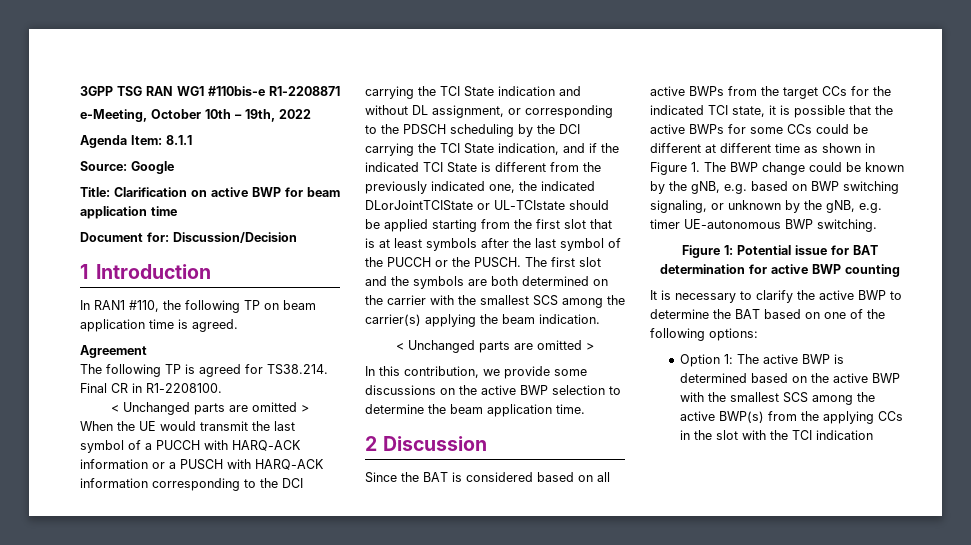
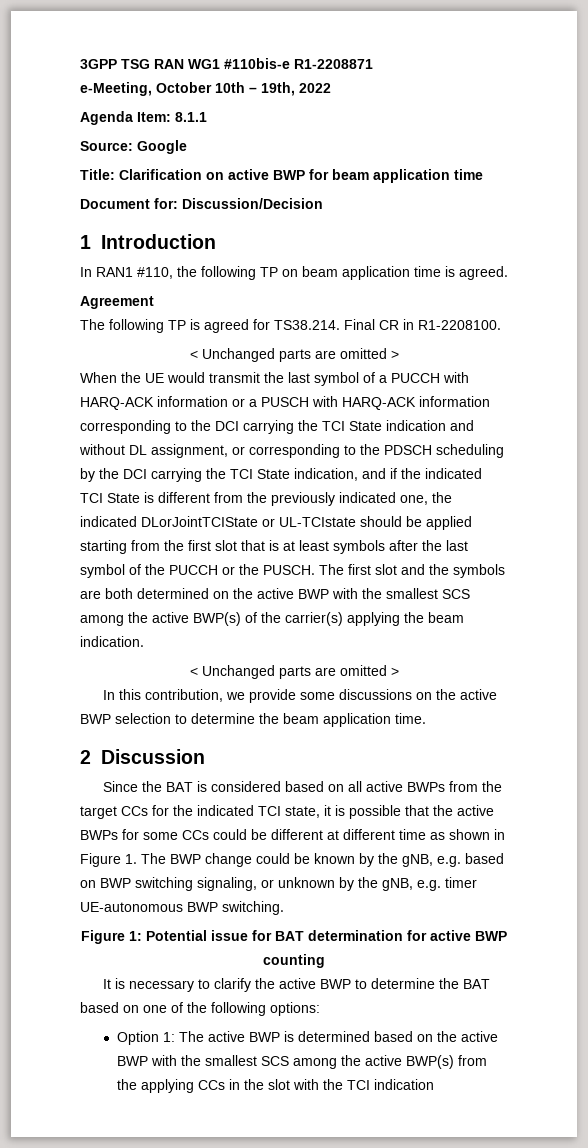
[387,295,625,308] carrier with the smallest SCS among the -> [257,588,470,599] [80,612,281,626] active BWP with the smallest SCS among the active BWP(s) of the

